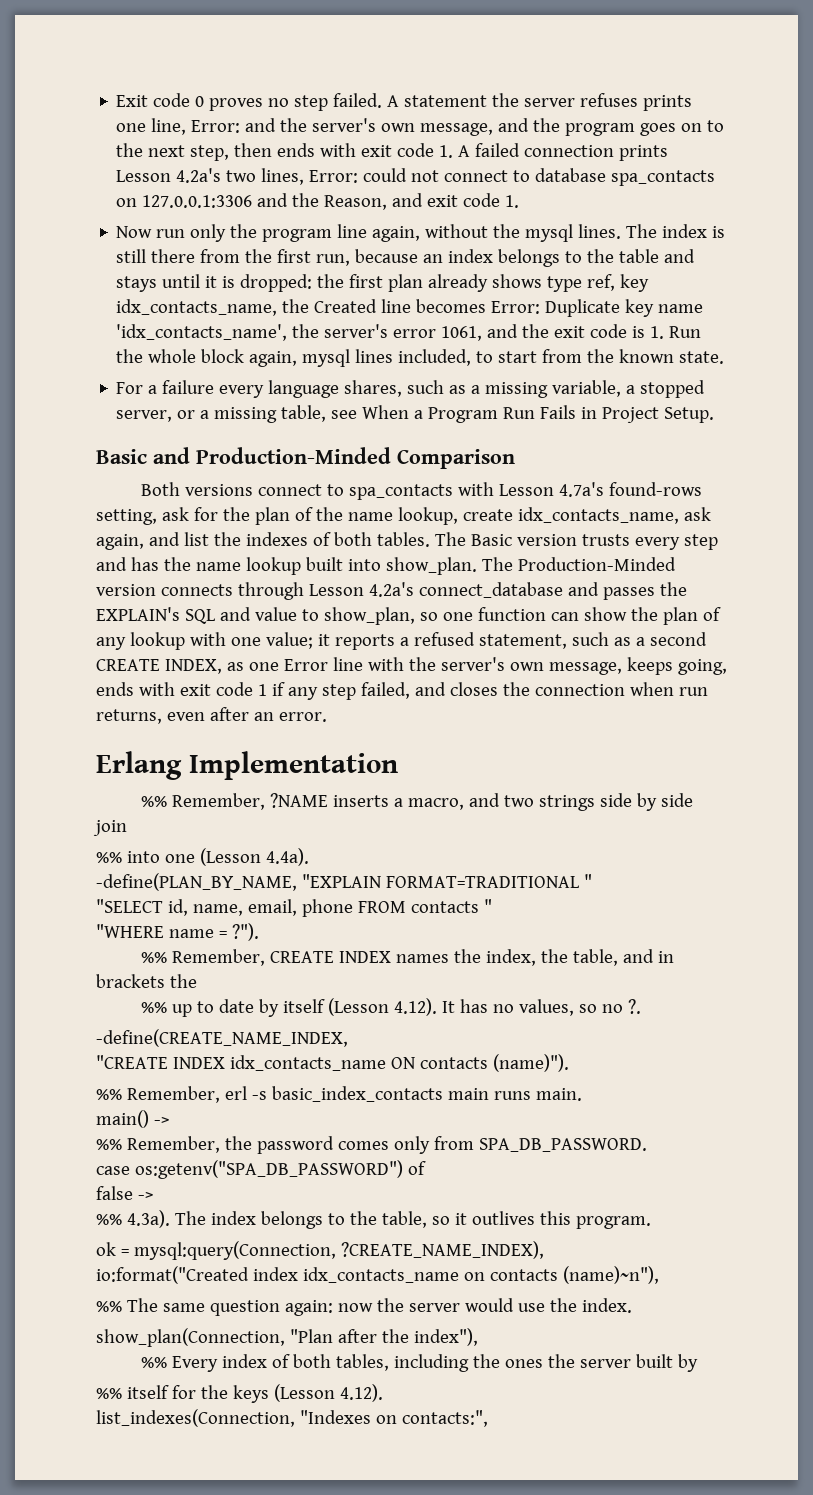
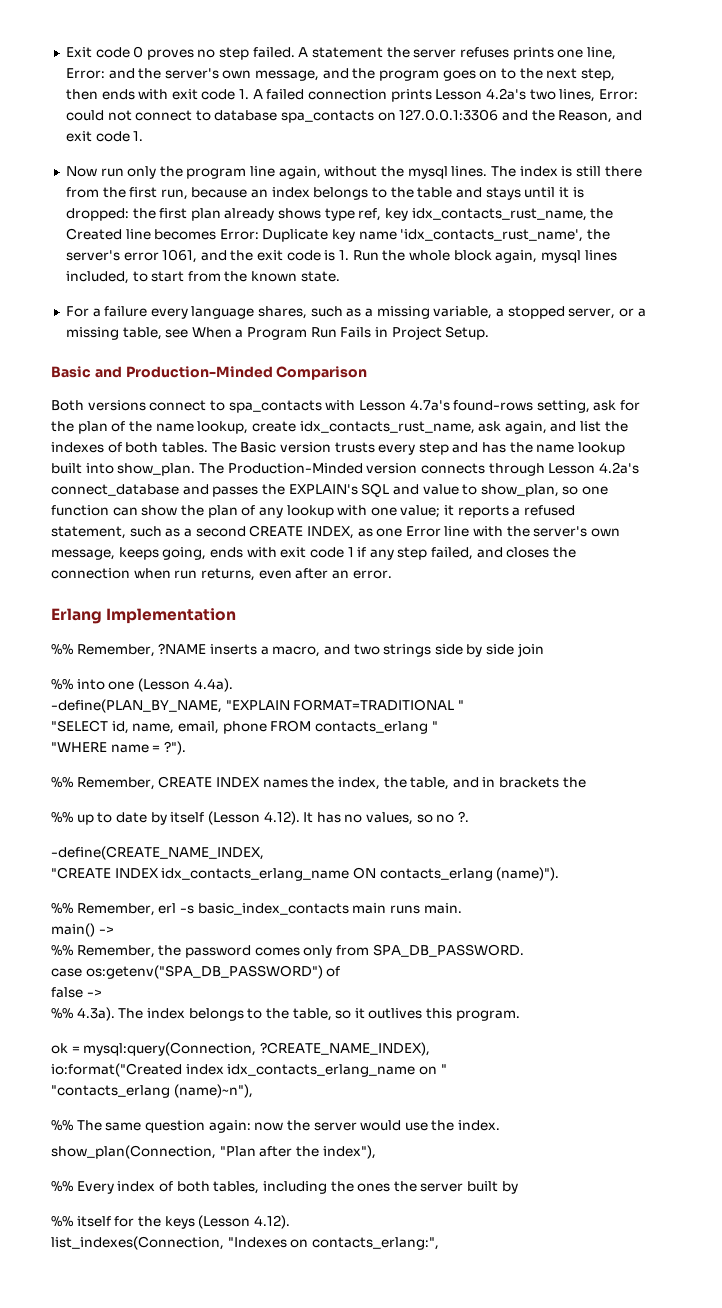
[116,299,278,316] idx_contacts_name, -> [411,208,587,221] idx_contacts_rust_name,
[116,324,288,341] 'idx_contacts_name', -> [400,229,584,242] 'idx_contacts_rust_name',
[517,507,679,524] idx_contacts_name, -> [299,421,475,434] idx_contacts_rust_name,
[410,901,479,913] contacts -> [314,721,428,734] contacts_erlang
[229,1055,488,1071] idx_contacts_name ON contacts -> [161,867,493,881] idx_contacts_erlang_name ON contacts_erlang
[302,1267,558,1283] idx_contacts_name on contacts -> [227,1064,447,1077] [51,1085,170,1098] idx_contacts_erlang_name on " // "contacts_erlang
[401,1410,488,1427] contacts:", -> [311,1237,439,1250] contacts_erlang:",

